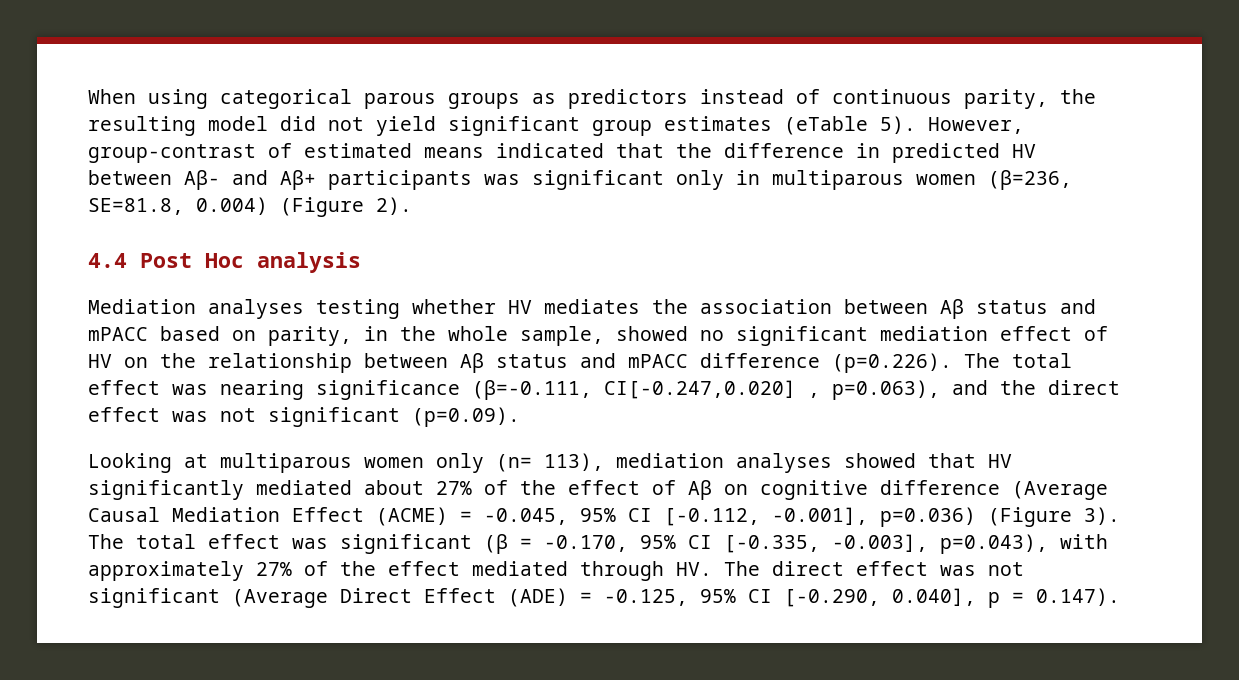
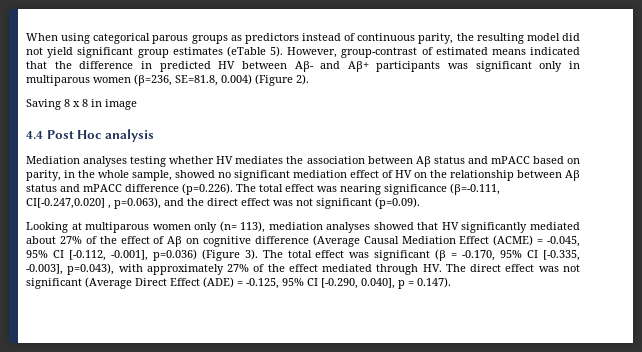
(412, 206) none -> [26,99,137,110] // Saving 8 x 8 in image

